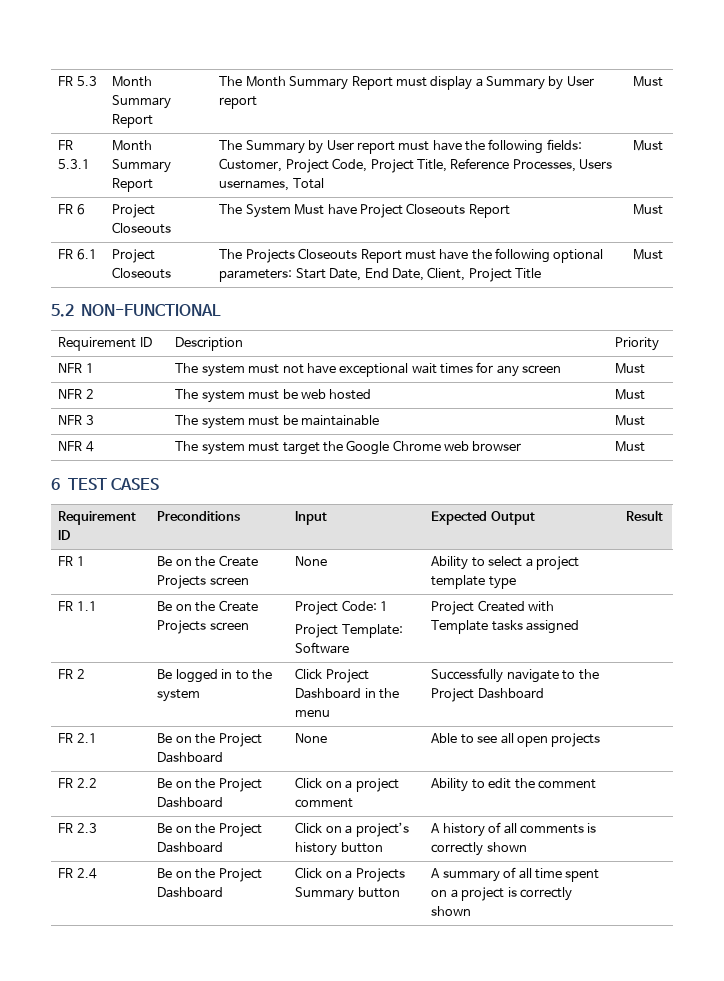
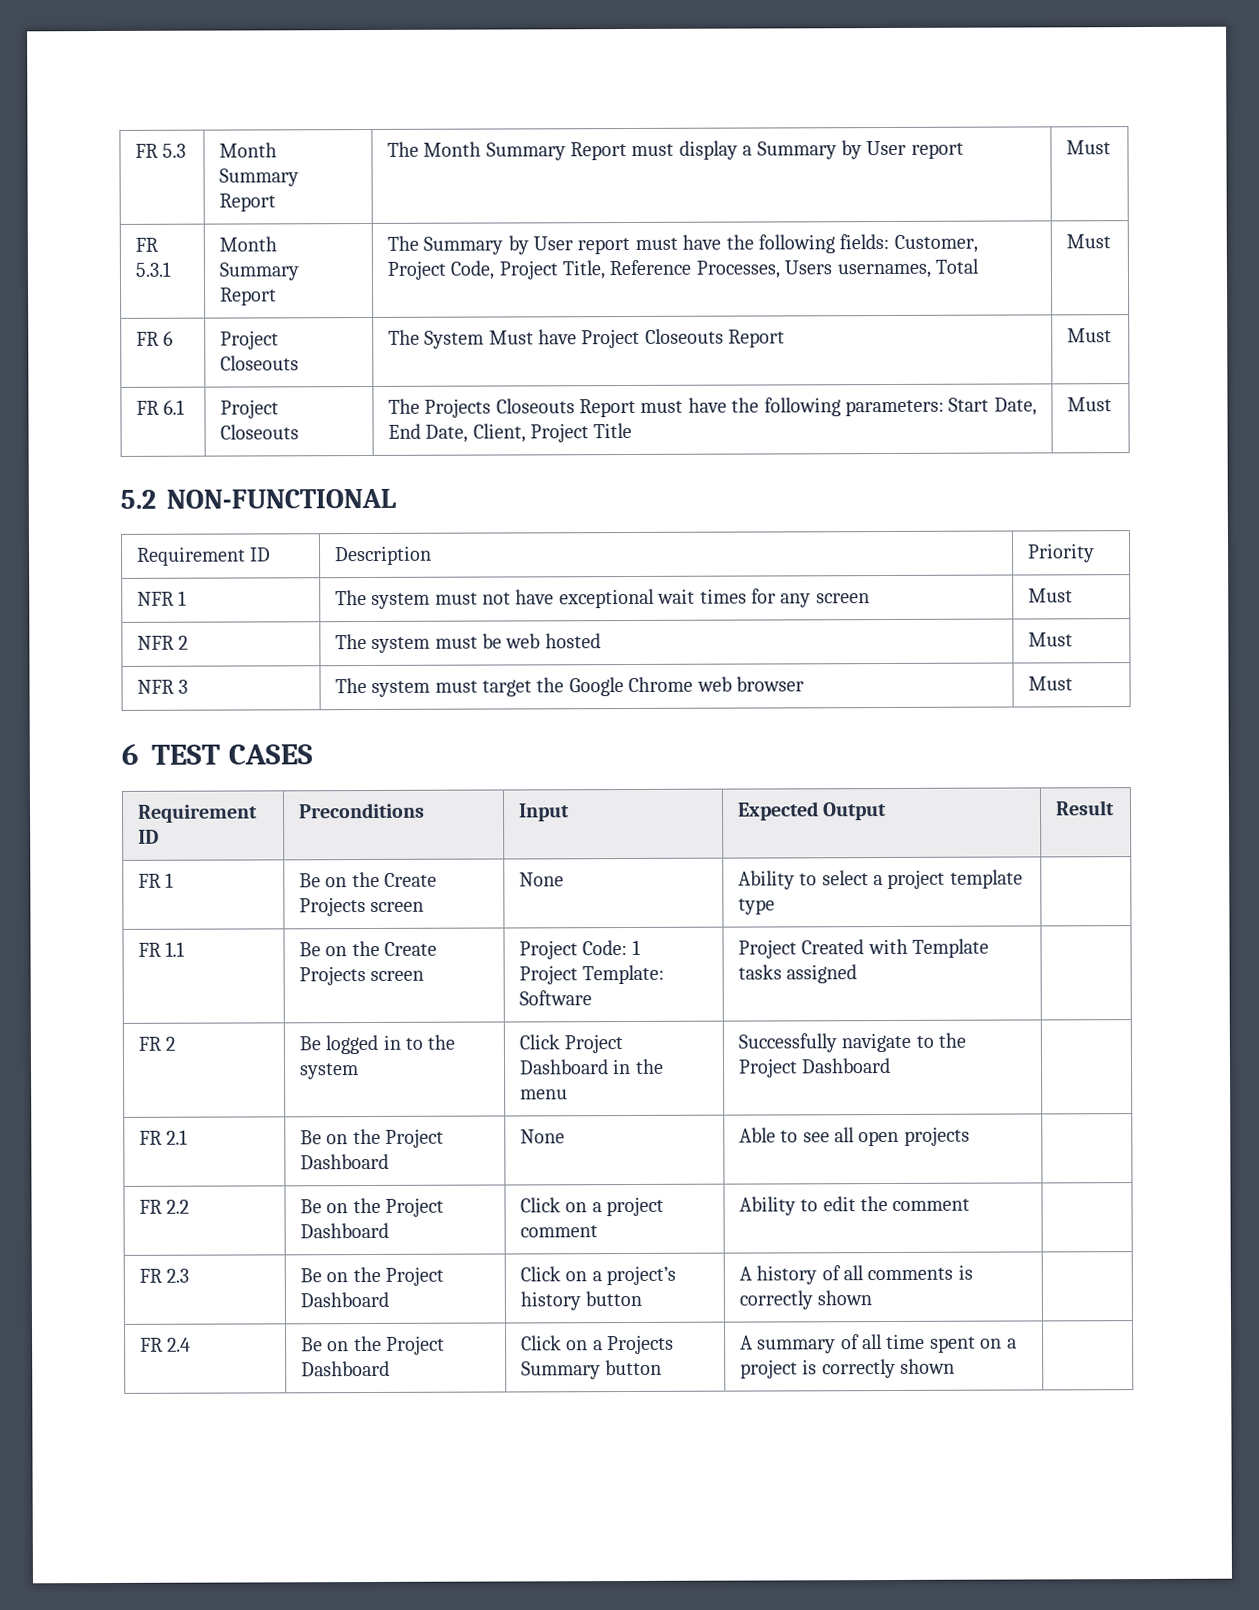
[553,249,604,263] optional -> (841, 407) none
[175,415,379,429] [615,415,646,426] [58,441,94,452] | The system must be maintainable | Must // NFR 4 -> (189, 686) none

